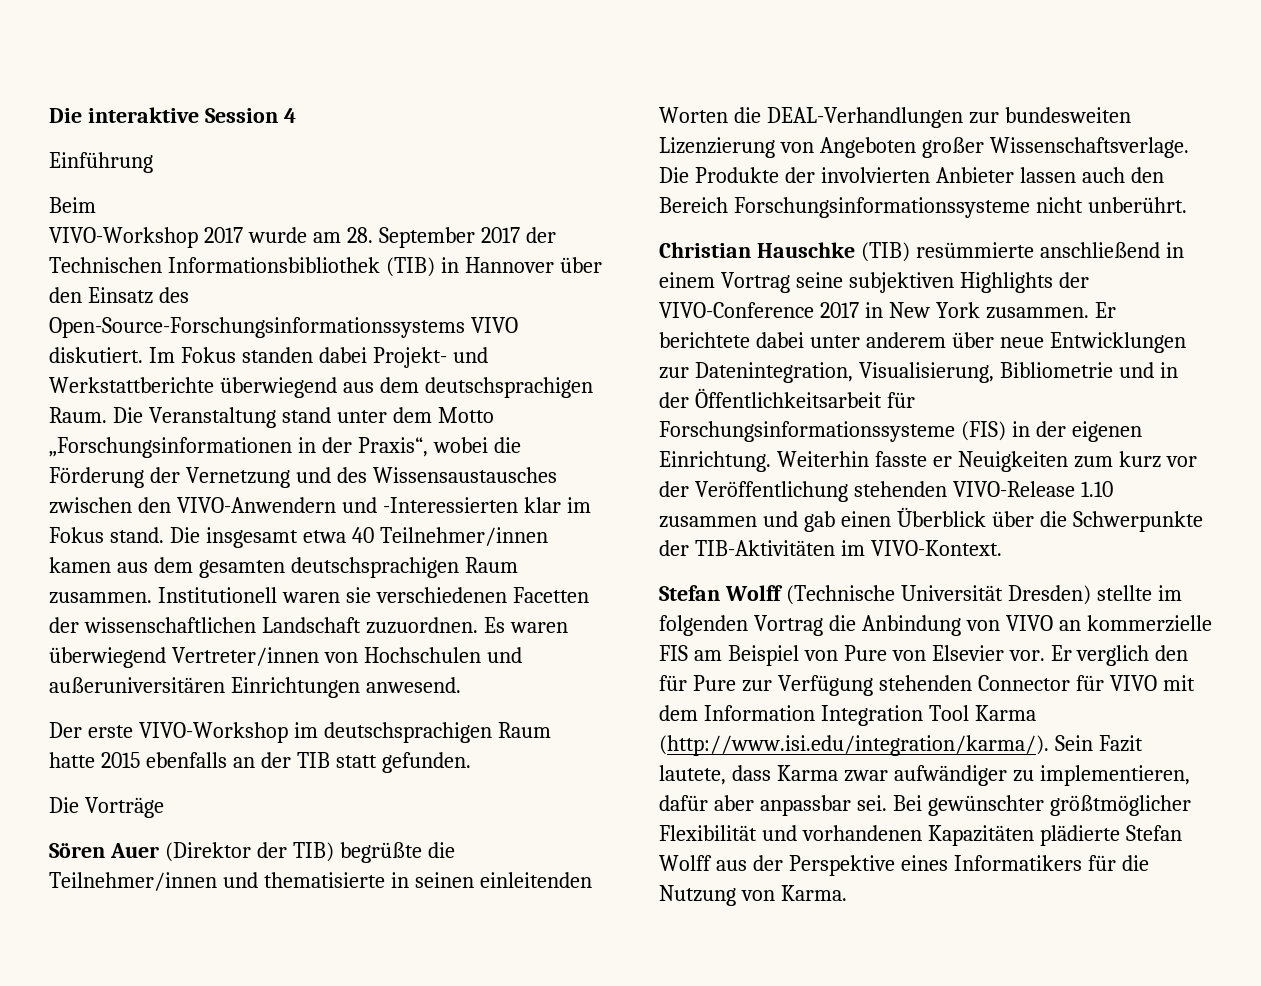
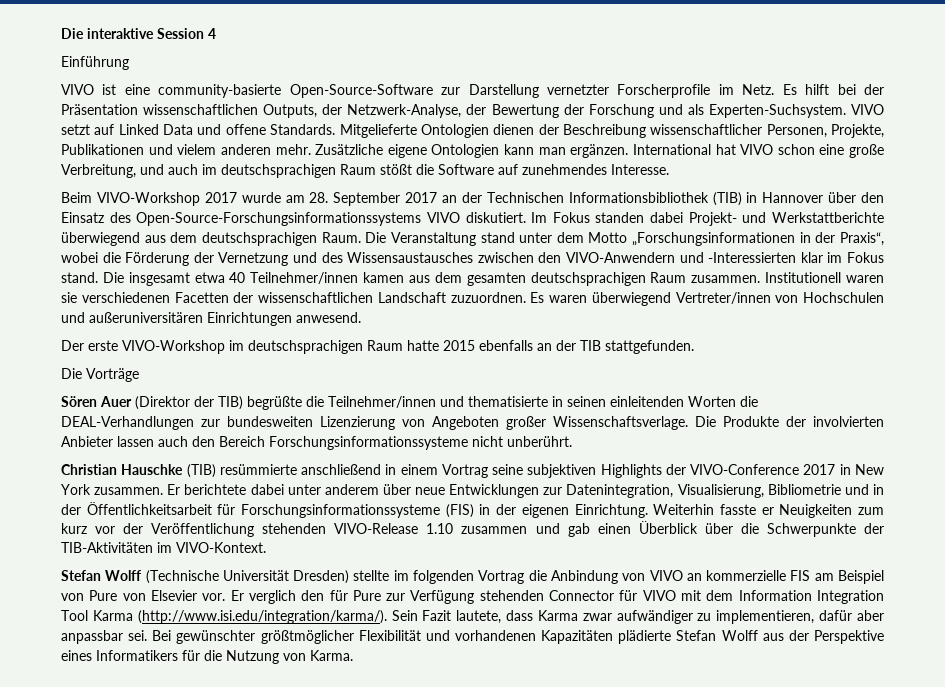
(153, 162) none -> [61,84,885,98] [61,104,885,118] [61,124,884,138] [61,144,884,158] [61,164,669,178] // VIVO ist eine community-basierte Open-Source-Software zur Darstellung vernetzter Forscherprofile im Netz. Es hilft bei der Präsentation wissenschaftlichen Outputs, der Netzwerk-Analyse, der Bewertung der Forschung und als Experten-Suchsystem. VIVO setzt auf Linked Data und offene Standards. Mitgelieferte Ontologien dienen der Beschreibung wissenschaftlicher Personen, Projekte, Publikationen und vielem anderen mehr. Zusätzliche eigene Ontologien kann man ergänzen. International hat VIVO schon eine große Verbreitung, und auch im deutschsprachigen Raum stößt die Software auf zunehmendes Interesse.
(96, 205) // -> (92, 197) none
(520, 235) none -> [442,195,457,203] an
[335,752,471,773] statt gefunden. -> [605,340,694,354] stattgefunden.

